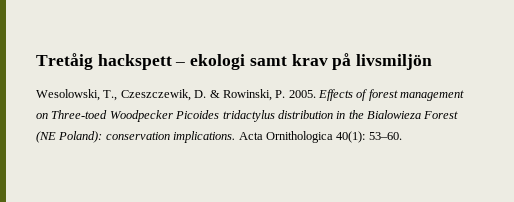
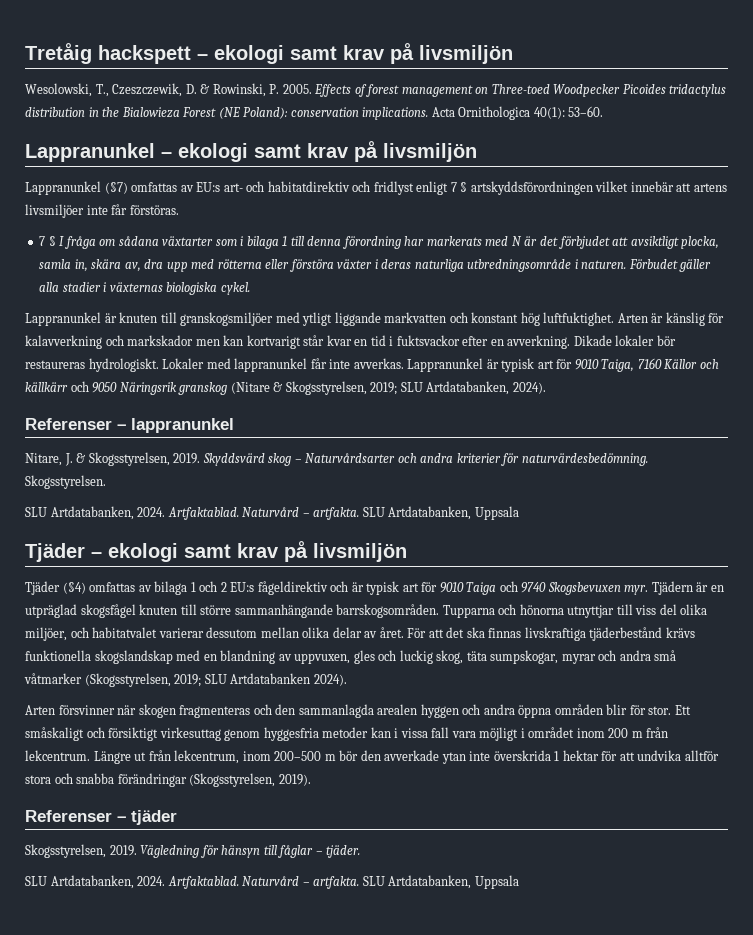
(402, 136) none -> [25,141,477,162] [25,181,727,195] [25,204,179,218] [39,236,720,249] [39,259,712,272] [39,282,250,295] [25,312,725,326] [25,335,676,349] [25,358,719,372] [25,381,546,395] [25,418,234,433] [25,452,648,466] [25,475,106,489] [25,506,519,520] [25,541,407,562] [25,581,724,595] [25,604,708,618] [25,627,695,641] [25,650,677,664] [24,673,347,687] [25,704,691,718] [25,727,669,741] [25,750,719,764] [25,773,311,787] [25,810,177,825] [25,844,361,858] [25,875,519,889] // Lappranunkel – ekologi samt krav på livsmiljön // Lappranunkel (§7) omfattas av EU:s art- och habitatdirektiv och fridlyst enligt 7 § artskyddsförordningen vilket innebär att artens livsmiljöer inte får förstöras. // 7 § I fråga om sådana växtarter som i bilaga 1 till denna förordning har markerats med N är det förbjudet att avsiktligt plocka, samla in, skära av, dra upp med rötterna eller förstöra växter i deras naturliga utbredningsområde i naturen. Förbudet gäller alla stadier i växternas biologiska cykel. // Lappranunkel är knuten till granskogsmiljöer med ytligt liggande markvatten och konstant hög luftfuktighet. Arten är känslig för kalavverkning och markskador men kan kortvarigt står kvar en tid i fuktsvackor efter en avverkning. Dikade lokaler bör restaureras hydrologiskt. Lokaler med lappranunkel får inte avverkas. Lappranunkel är typisk art för 9010 Taiga, 7160 Källor och källkärr och 9050 Näringsrik granskog (Nitare & Skogsstyrelsen, 2019; SLU Artdatabanken, 2024). // Referenser – lappranunkel // Nitare, J. & Skogsstyrelsen, 2019. Skyddsvärd skog – Naturvårdsarter och andra kriterier för naturvärdesbedömning. Skogsstyrelsen. // SLU Artdatabanken, 2024. Artfaktablad. Naturvård – artfakta. SLU Artdatabanken, Uppsala // Tjäder – ekologi samt krav på livsmiljön // Tjäder (§4) omfattas av bilaga 1 och 2 EU:s fågeldirektiv och är typisk art för 9010 Taiga och 9740 Skogsbevuxen myr. Tjädern är en utpräglad skogsfågel knuten till större sammanhängande barrskogsområden. Tupparna och hönorna utnyttjar till viss del olika miljöer, och habitatvalet varierar dessutom mellan olika delar av året. För att det ska finnas livskraftiga tjäderbestånd krävs funktionella skogslandskap med en blandning av uppvuxen, gles och luckig skog, täta sumpskogar, myrar och andra små våtmarker (Skogsstyrelsen, 2019; SLU Artdatabanken 2024). // Arten försvinner när skogen fragmenteras och den sammanlagda arealen hyggen och andra öppna områden blir för stor. Ett småskaligt och försiktigt virkesuttag genom hyggesfria metoder kan i vissa fall vara möjligt i området inom 200 m från lekcentrum. Längre ut från lekcentrum, inom 200–500 m bör den avverkade ytan inte överskrida 1 hektar för att undvika alltför stora och snabba förändringar (Skogsstyrelsen, 2019). // Referenser – tjäder // Skogsstyrelsen, 2019. Vägledning för hänsyn till fåglar – tjäder. // SLU Artdatabanken, 2024. Artfaktablad. Naturvård – artfakta. SLU Artdatabanken, Uppsala

